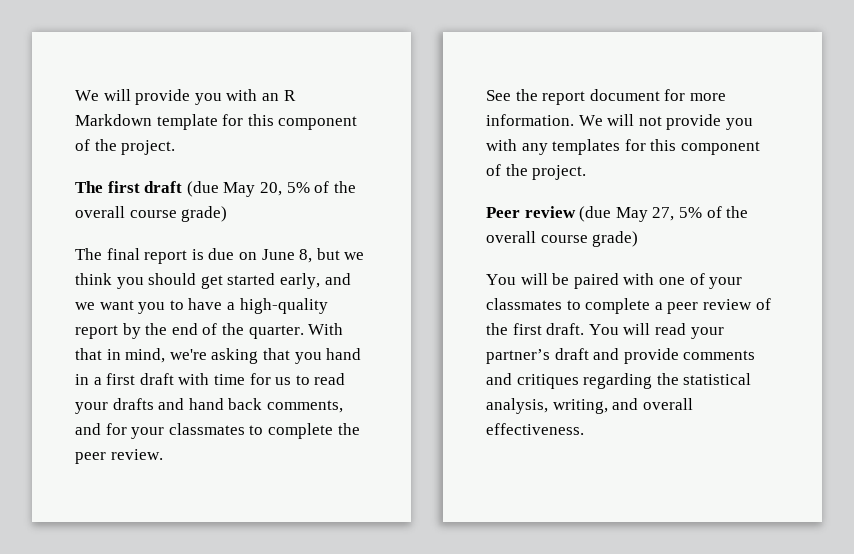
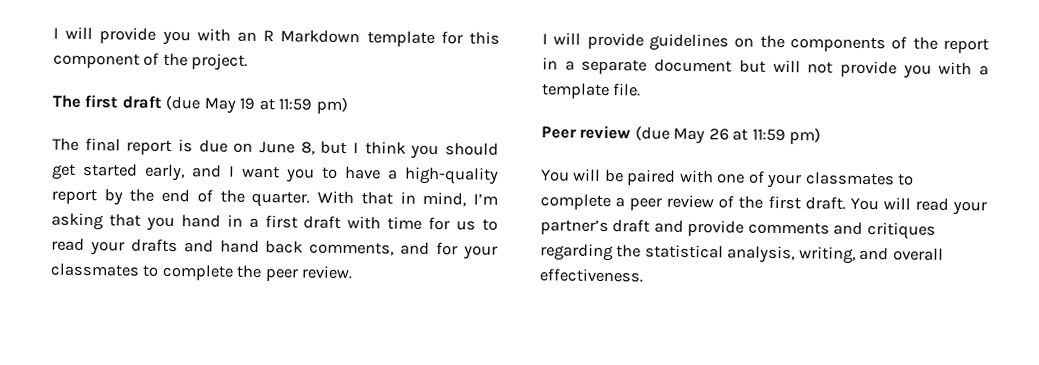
[75,90,99,101] We -> [53,27,59,39] I
[259,181,356,196] [75,206,228,222] 20, 5% of the overall course grade) -> [239,97,348,115] 19 at 11:59 pm)
[344,252,365,260] we -> [353,142,359,154] I
[75,302,95,310] we -> [229,165,235,177] I
[169,349,207,360] we're -> [473,193,499,205] I’m
[486,89,726,105] [486,114,603,126] See the report document for more information. We -> [542,32,989,54] [542,57,766,75] I will provide guidelines on the components of the report in a separate document but
[521,139,760,155] [486,164,587,180] [486,206,749,222] [486,231,639,247] any templates for this component of the project. // Peer review (due May 27, 5% of the overall course grade) -> [979,65,989,76] [541,82,642,100] [541,125,822,145] a template file. // Peer review (due May 26 at 11:59 pm)

